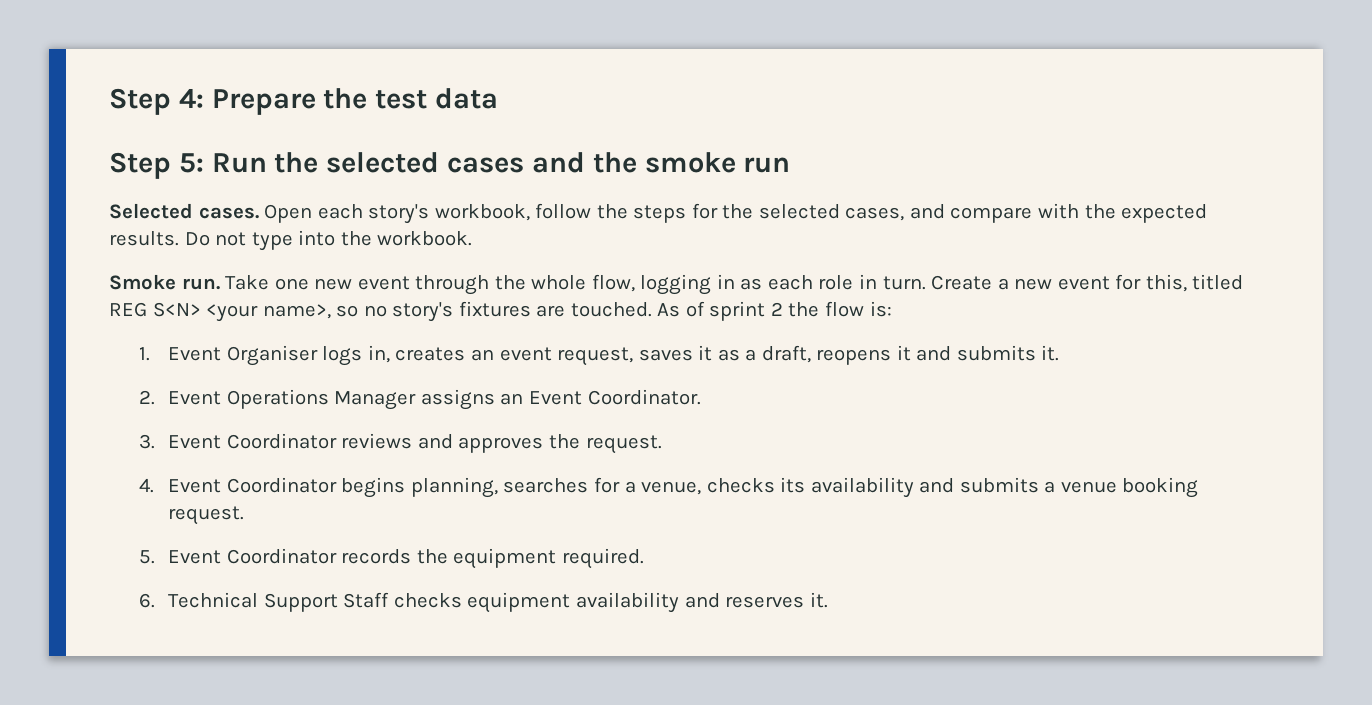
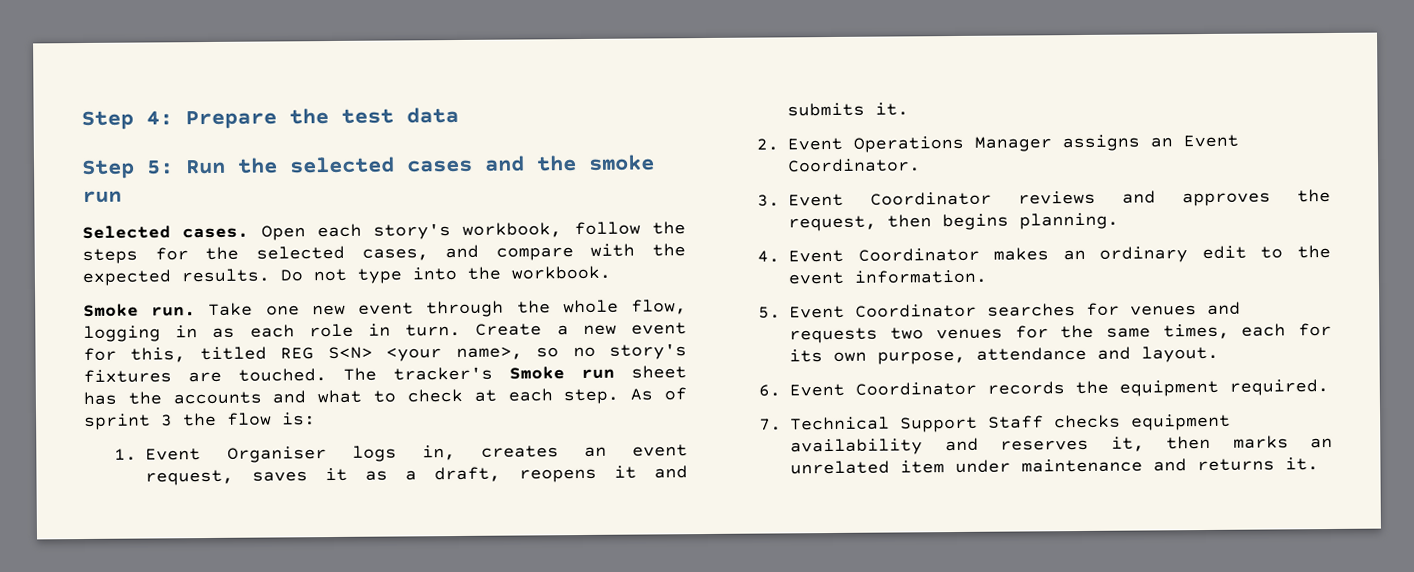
(652, 309) none -> [343,365,687,381] [83,388,620,406] The tracker's Smoke run sheet has the accounts and what to check at each step.
[770,302,783,316] 2 -> [161,414,173,427] 3
[585,435,662,454] request. -> [788,212,1120,232] request, then begins planning.
[341,477,1199,498] [168,506,245,525] [138,550,155,564] begins planning, searches for a venue, checks its availability and submits a venue booking request. // 5. -> [993,244,1331,263] [788,269,988,285] [758,301,1242,319] [789,322,1332,344] [789,345,1220,365] [758,384,782,397] makes an ordinary edit to the event information. // 5. Event Coordinator searches for venues and requests two venues for the same times, each for its own purpose, attendance and layout. // 6.
[138,593,155,608] 6. -> [759,418,783,431] 7.
(805, 602) none -> [1110,435,1333,452] [790,458,1276,475] it, then marks an unrelated item under maintenance and returns

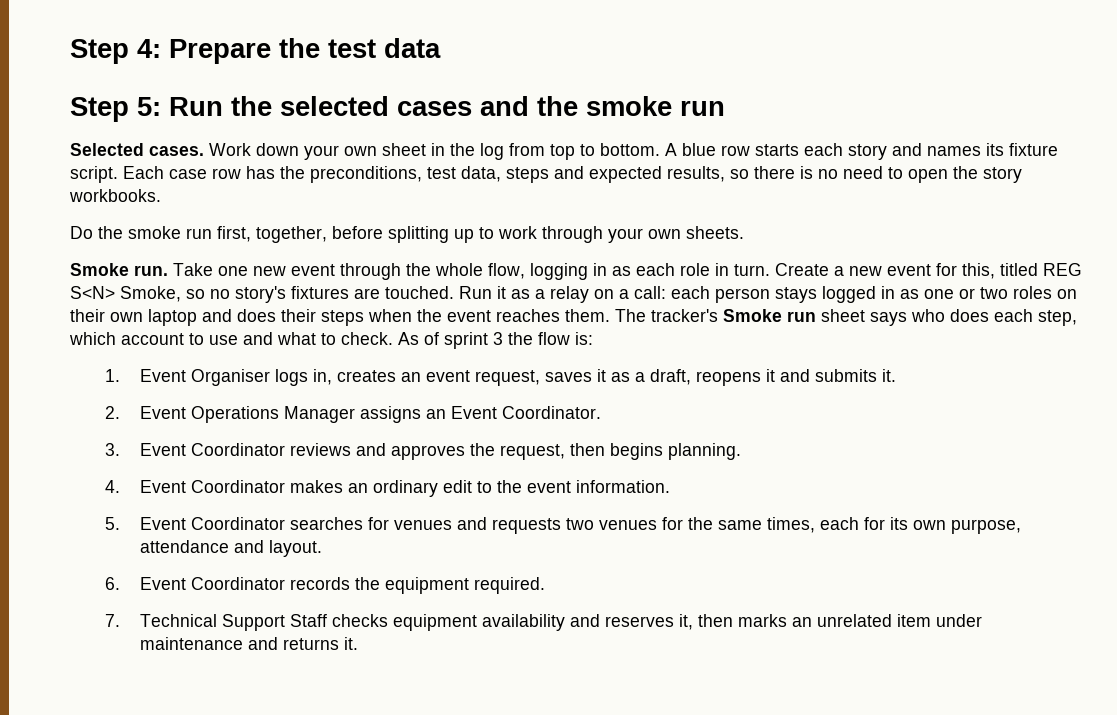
[260,221,686,241] [82,243,686,265] [82,265,611,287] Open each story's workbook, follow the steps for the selected cases, and compare with the expected results. Do not type into the workbook. -> [209,143,1058,160] [70,166,1022,183] [69,189,161,202] [70,226,744,243] Work down your own sheet in the log from top to bottom. A blue row starts each story and names its fixture script. Each case row has the preconditions, test data, steps and expected results, so there is no need to open the story workbooks. // Do the smoke run first, together, before splitting up to work through your own sheets.
[386,346,523,362] <your name>, -> [120,286,181,302] Smoke,
(327, 375) none -> [459,286,1077,303] [70,309,610,326] Run it as a relay on a call: each person stays logged in as one or two roles on their own laptop and does their steps when the event reaches them.
[83,388,620,406] has the accounts and what to check at each step. -> [870,309,1077,326] [69,332,393,345] says who does each step, which account to use and what to check.

